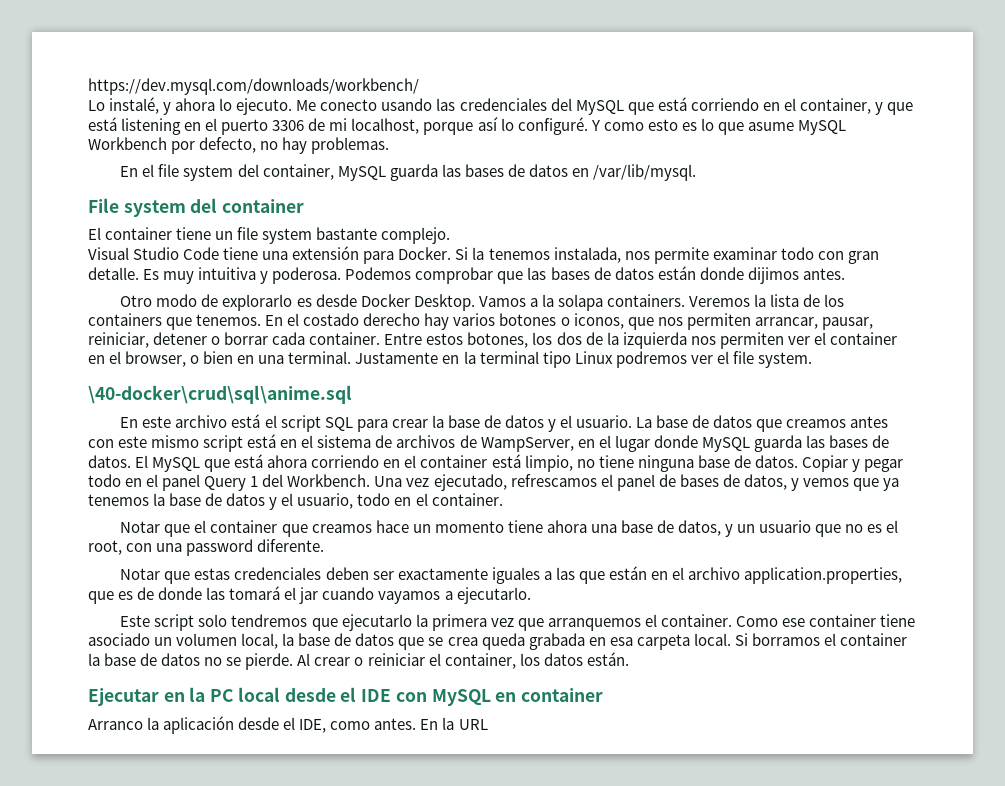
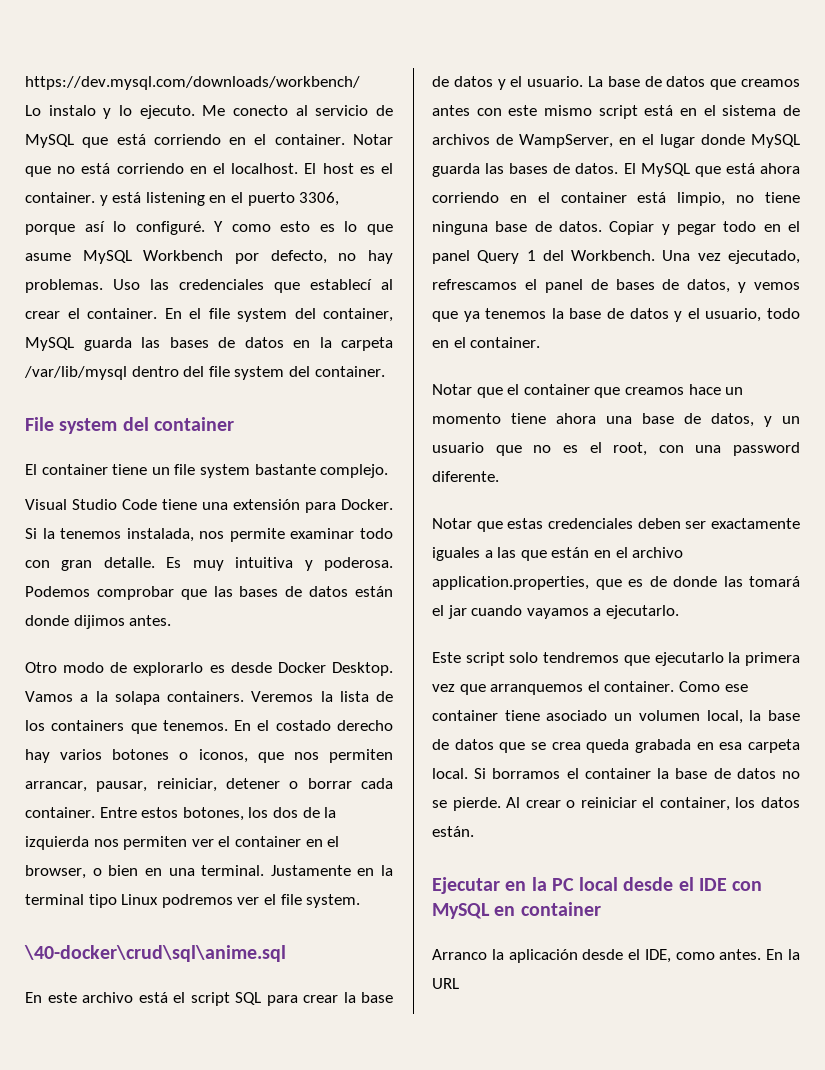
[109,97,216,115] instalé, y ahora -> [48,105,112,119] instalo y
[381,98,572,111] usando las credenciales del -> [295,105,394,116] al servicio de
[799,98,913,115] container, y que -> [274,134,393,145] [25,163,393,177] [25,192,108,206] container. Notar que no está corriendo en el localhost. El host es el container. y
[272,118,420,134] 3306 de mi localhost, -> [299,192,340,206] 3306,
(390, 145) // -> [113,279,393,293] [25,308,157,319] Uso las credenciales que establecí al crear el container.
[592,164,696,181] /var/lib/mysql. -> [319,337,393,351] [24,366,385,380] la carpeta /var/lib/mysql dentro del file system del container.

